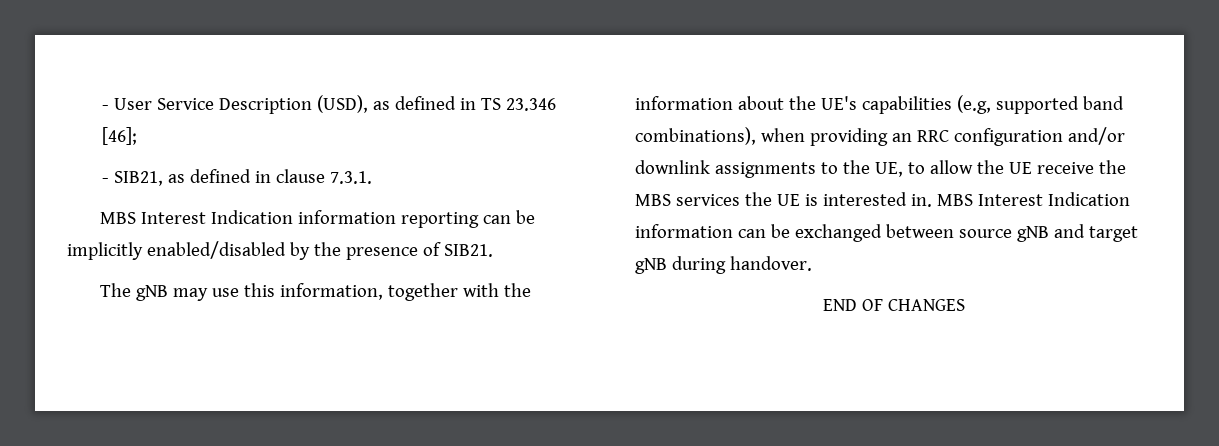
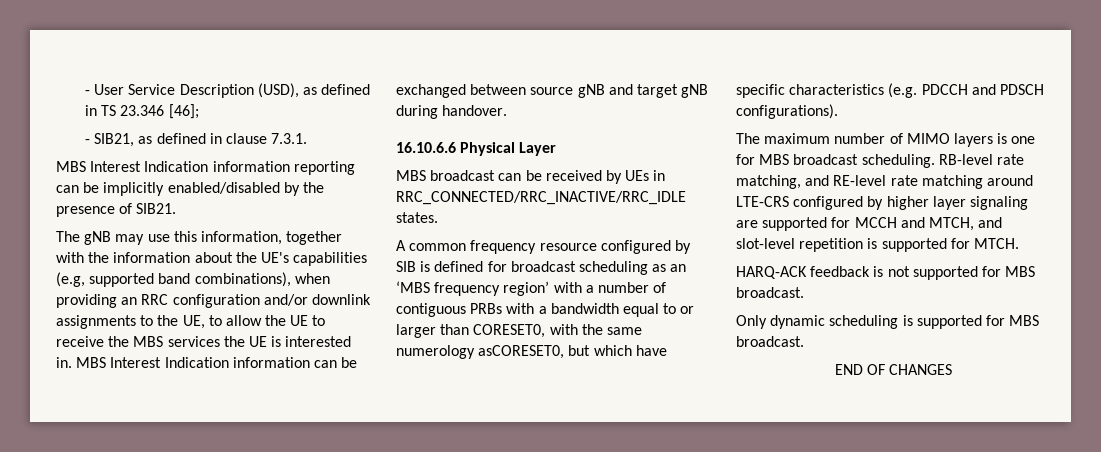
(1032, 168) none -> [312,315,326,326] to
(812, 263) none -> [396,142,557,156] [396,170,666,184] [396,191,686,205] [396,212,438,223] [396,240,691,254] [396,261,687,275] [396,281,667,296] [396,303,695,317] [396,324,642,338] [396,345,667,359] [736,83,1044,98] [736,104,838,119] [736,133,1036,147] [736,154,1024,168] [736,175,1033,189] [736,196,1028,210] [736,217,1003,231] [736,238,1019,252] [736,266,1036,280] [736,287,804,298] [736,315,1040,329] [736,336,804,347] // 16.10.6.6 Physical Layer // MBS broadcast can be received by UEs in RRC_CONNECTED/RRC_INACTIVE/RRC_IDLE states. // A common frequency resource configured by SIB is defined for broadcast scheduling as an ‘MBS frequency region’ with a number of contiguous PRBs with a bandwidth equal to or larger than CORESET0, with the same numerology asCORESET0, but which have specific characteristics (e.g. PDCCH and PDSCH configurations). // The maximum number of MIMO layers is one for MBS broadcast scheduling. RB-level rate matching, and RE-level rate matching around LTE-CRS configured by higher layer signaling are supported for MCCH and MTCH, and slot-level repetition is supported for MTCH. // HARQ-ACK feedback is not supported for MBS broadcast. // Only dynamic scheduling is supported for MBS broadcast.

